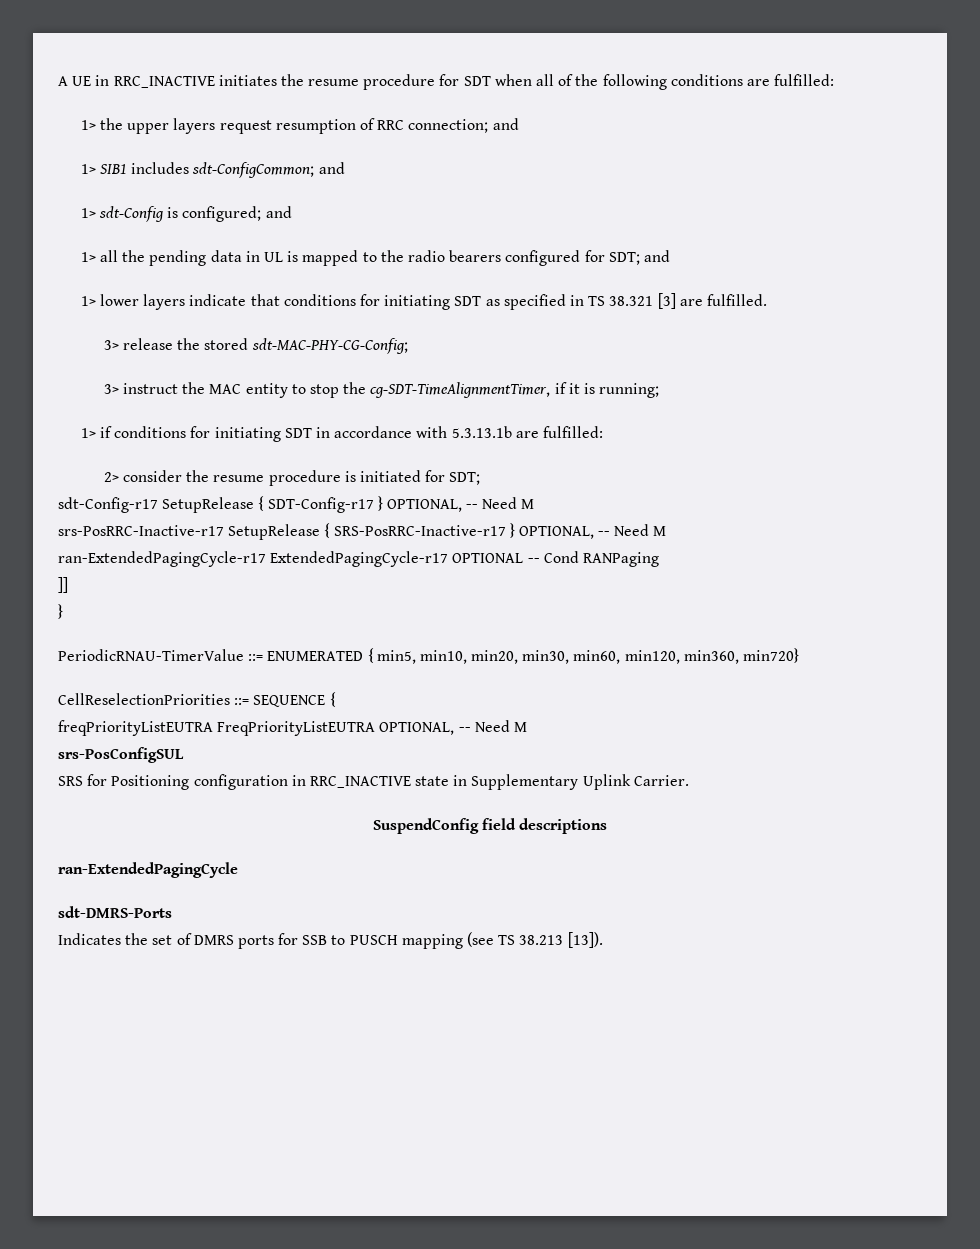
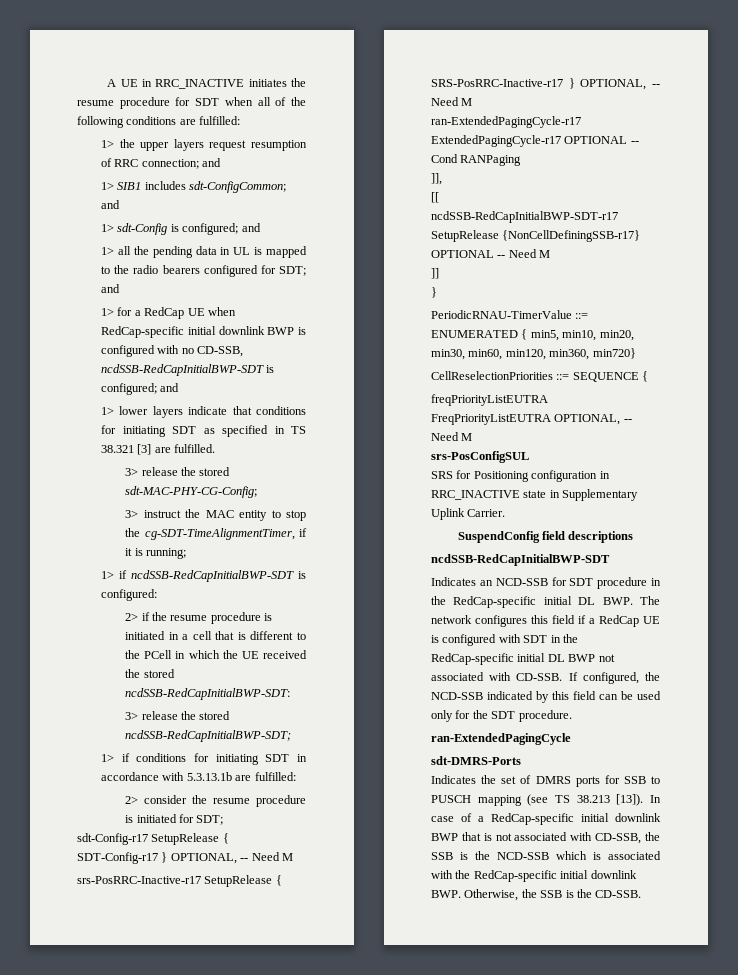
(670, 256) none -> [101,307,236,319] [101,326,306,338] [101,345,244,357] [101,364,275,376] [101,383,180,395] // 1> for a RedCap UE when RedCap-specific initial downlink BWP is configured with no CD-SSB, ncdSSB-RedCapInitialBWP-SDT is configured; and
(660, 390) none -> [101,570,306,582] [101,589,158,601] [125,612,273,624] [125,631,306,640] [125,650,307,659] [125,669,175,678] [125,688,291,700] [125,711,231,720] [125,730,292,742] // 1> if ncdSSB-RedCapInitialBWP-SDT is configured: // 2> if the resume procedure is initiated in a cell that is different to the PCell in which the UE received the stored ncdSSB-RedCapInitialBWP-SDT: // 3> release the stored ncdSSB-RedCapInitialBWP-SDT;
(659, 559) none -> [431,173,442,185] [431,192,439,203] [431,211,618,223] [431,230,641,242] [431,249,551,258] // ]], // [[ // ncdSSB-RedCapInitialBWP-SDT-r17 SetupRelease {NonCellDefiningSSB-r17} OPTIONAL -- Need M
(608, 826) none -> [431,554,610,566] [431,577,661,589] [431,596,660,608] [431,615,660,627] [431,634,578,646] [431,653,615,665] [431,672,660,684] [431,691,661,703] [431,710,572,722] // ncdSSB-RedCapInitialBWP-SDT // Indicates an NCD-SSB for SDT procedure in the RedCap-specific initial DL BWP. The network configures this field if a RedCap UE is configured with SDT in the RedCap-specific initial DL BWP not associated with CD-SSB. If configured, the NCD-SSB indicated by this field can be used only for the SDT procedure.
(603, 940) none -> [650,795,661,803] [431,813,661,825] [431,832,660,844] [431,851,661,860] [431,870,637,882] [431,889,642,901] In case of a RedCap-specific initial downlink BWP that is not associated with CD-SSB, the SSB is the NCD-SSB which is associated with the RedCap-specific initial downlink BWP. Otherwise, the SSB is the CD-SSB.

